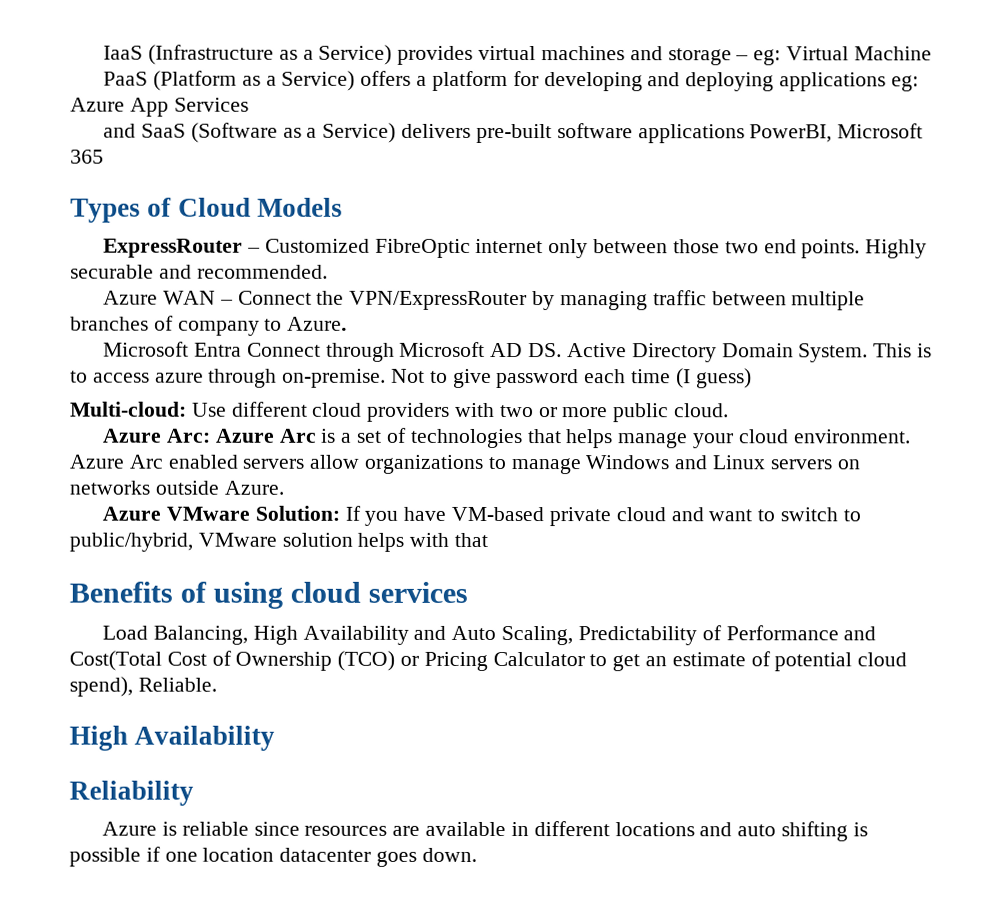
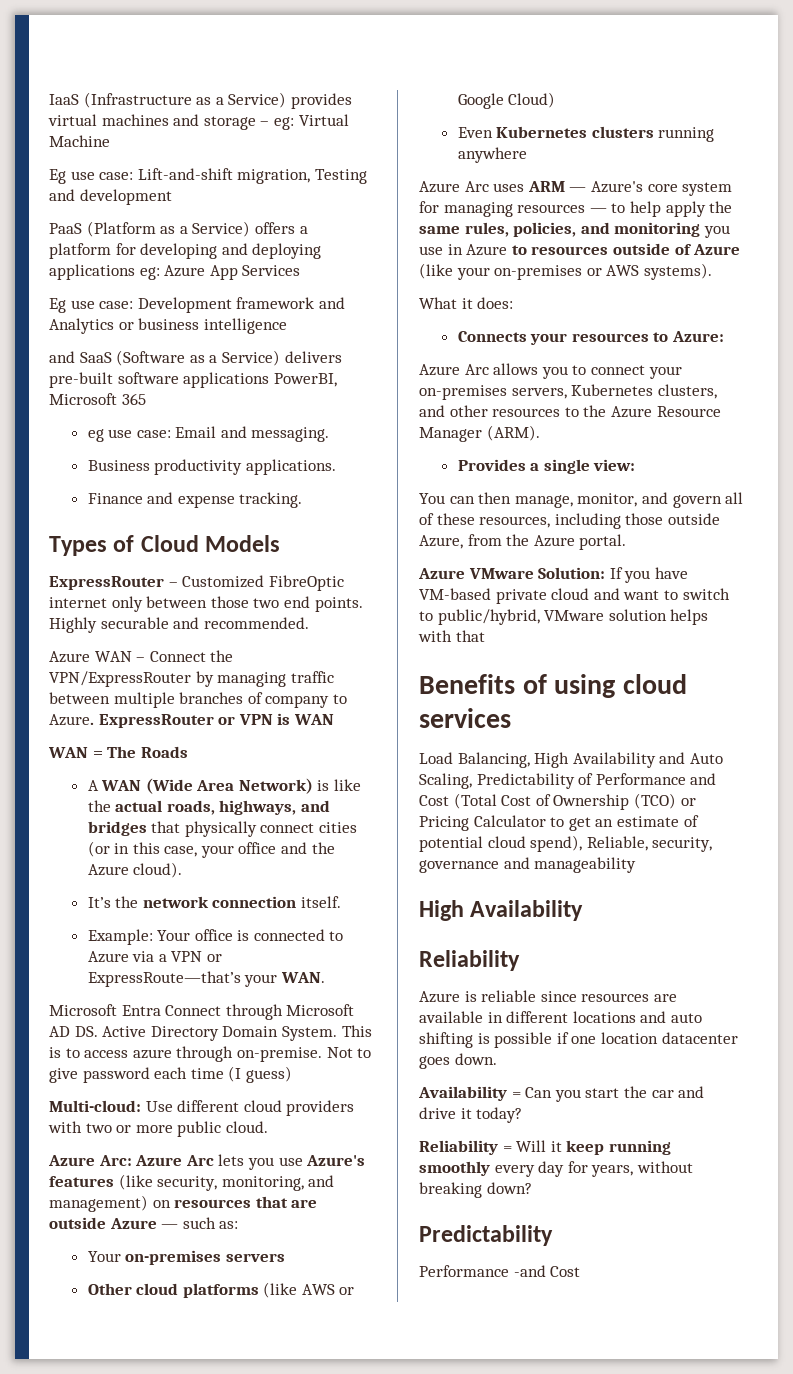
(932, 53) none -> [49,168,367,184] [49,189,172,205] // Eg use case: Lift-and-shift migration, Testing and development
(249, 104) none -> [49,297,345,313] [49,318,287,334] // Eg use case: Development framework and Analytics or business intelligence
(104, 156) none -> [87,426,330,442] [87,459,336,475] [87,492,303,508] // eg use case: Email and messaging. // Business productivity applications. // Finance and expense tracking.
(348, 323) none -> [98,713,334,728] [48,746,188,758] [87,778,362,794] [87,800,330,815] [87,821,357,837] [87,841,335,858] [87,862,183,878] [87,896,341,908] [87,929,344,945] [87,951,222,963] [87,971,325,987] ExpressRouter or VPN is WAN // WAN = The Roads // A WAN (Wide Area Network) is like the actual roads, highways, and bridges that physically connect cities (or in this case, your office and the Azure cloud). // It’s the network connection itself. // Example: Your office is connected to Azure via a VPN or ExpressRoute—that’s your WAN.
[321,427,911,449] [69,454,861,475] [69,480,284,495] is a set of technologies that helps manage your cloud environment. Azure Arc enabled servers allow organizations to manage Windows and Linux servers on networks outside Azure. -> [218,1154,366,1170] [49,1174,335,1191] [49,1195,318,1212] [49,1217,239,1229] [87,1250,285,1265] [87,1282,355,1298] [457,92,556,109] [457,126,715,142] [457,147,527,163] [419,181,733,196] [419,201,733,217] [419,222,730,238] [419,243,741,256] [419,263,712,280] [419,297,514,309] [457,331,724,345] [419,363,682,379] [419,384,717,400] [419,405,721,418] [419,425,540,442] [457,459,636,474] [419,492,744,508] [419,513,720,529] [419,534,627,550] lets you use Azure's features (like security, monitoring, and management) on resources that are outside Azure — such as: // Your on-premises servers // Other cloud platforms (like AWS or Google Cloud) // Even Kubernetes clusters running anywhere // Azure Arc uses ARM — Azure's core system for managing resources — to help apply the same rules, policies, and monitoring you use in Azure to resources outside of Azure (like your on-premises or AWS systems). // What it does: // Connects your resources to Azure: // Azure Arc allows you to connect your on-premises servers, Kubernetes clusters, and other resources to the Azure Resource Manager (ARM). // Provides a single view: // You can then manage, monitor, and govern all of these resources, including those outside Azure, from the Azure portal.
[69,650,162,671] Cost(Total -> [419,793,497,809] Cost (Total
[137,677,217,692] Reliable. -> [586,836,713,852] [419,857,637,873] Reliable, security, governance and manageability
(477, 854) none -> [418,1086,705,1102] [419,1107,523,1123] [419,1140,671,1155] [419,1161,693,1177] [419,1182,532,1198] [419,1225,553,1246] [419,1265,581,1277] // Availability = Can you start the car and drive it today? // Reliability = Will it keep running smoothly every day for years, without breaking down? // Predictability // Performance -and Cost

